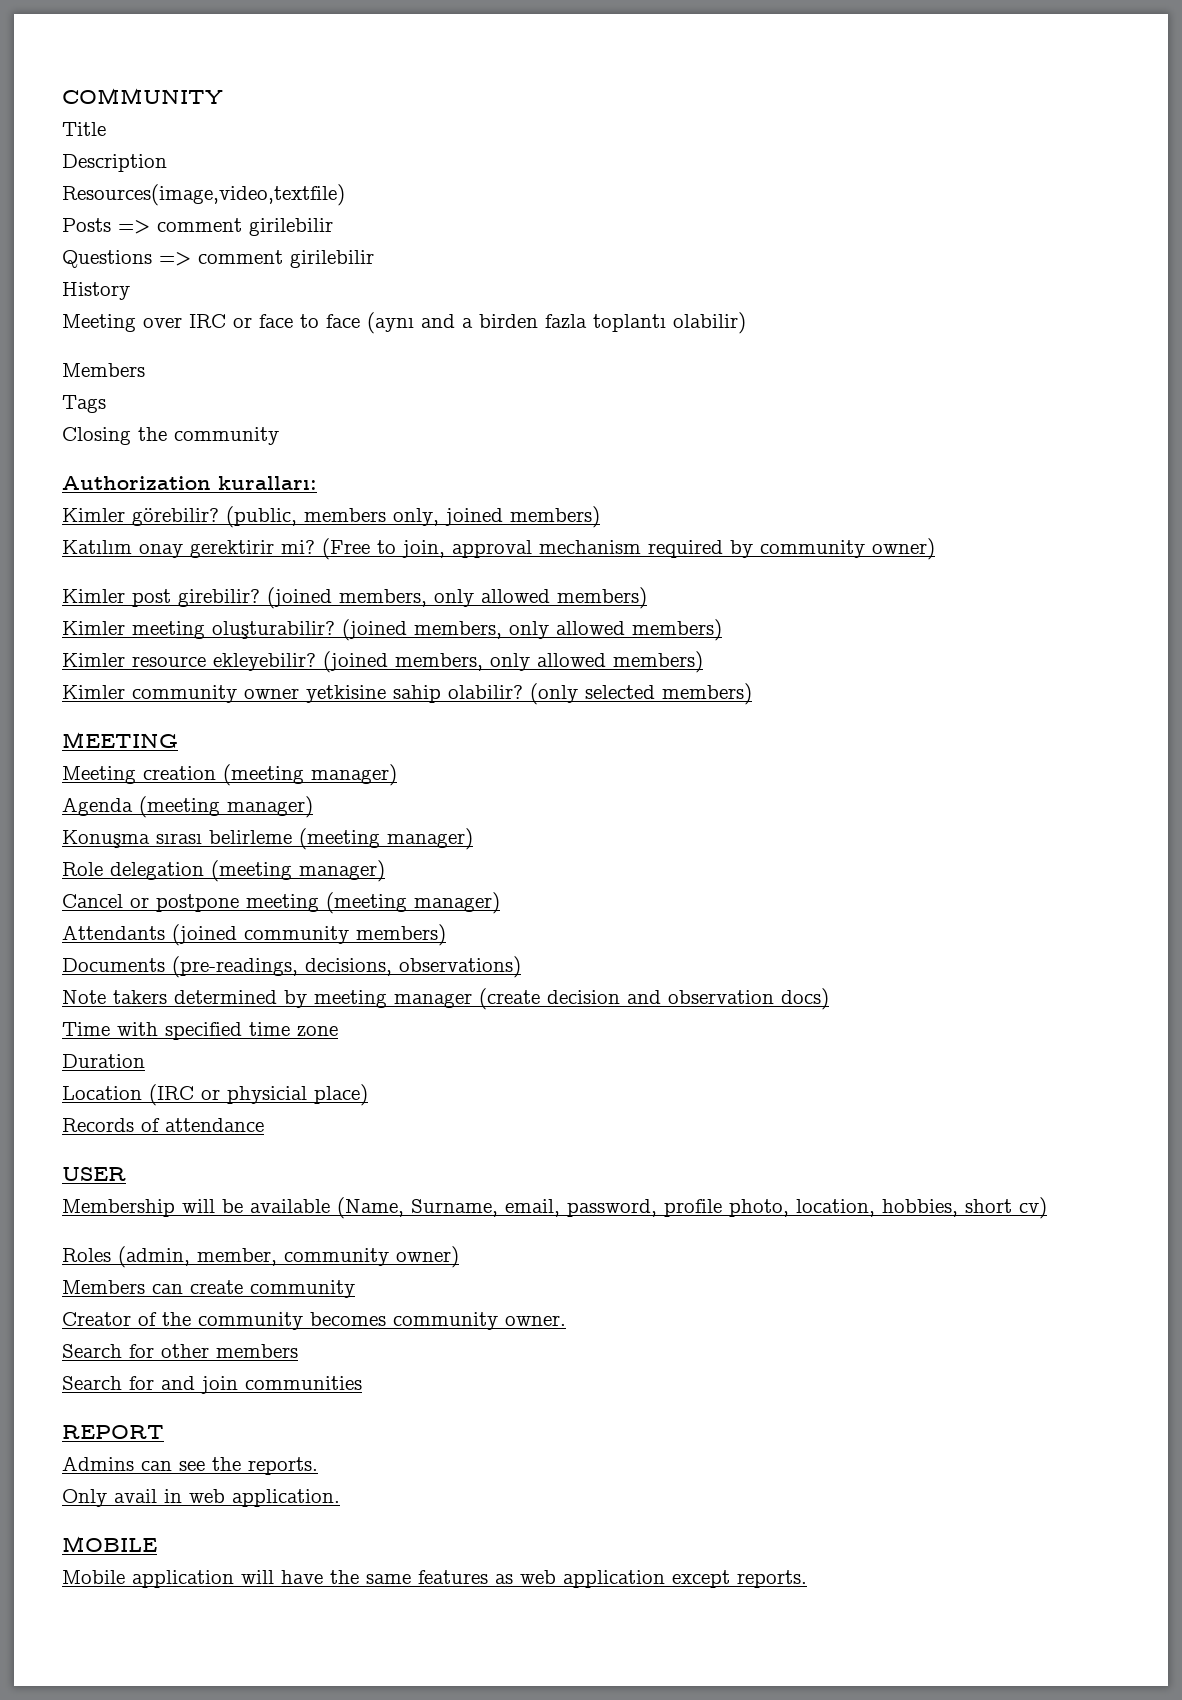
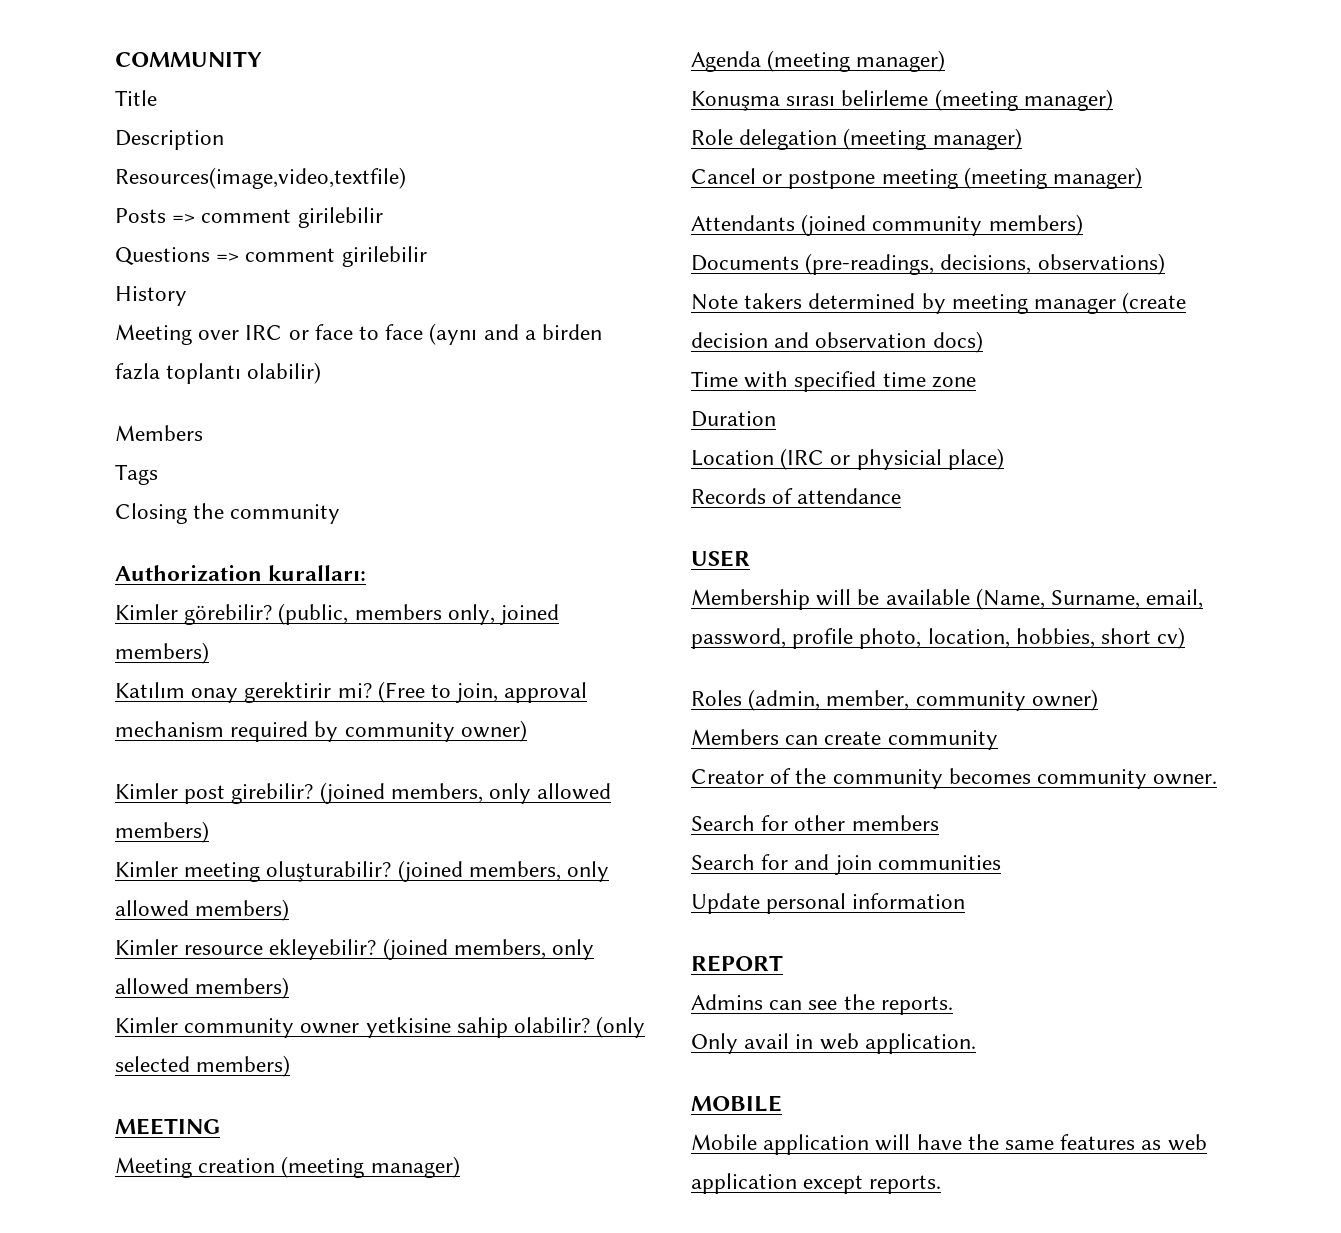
(362, 1383) none -> [691,893,966,914] // Update personal information

